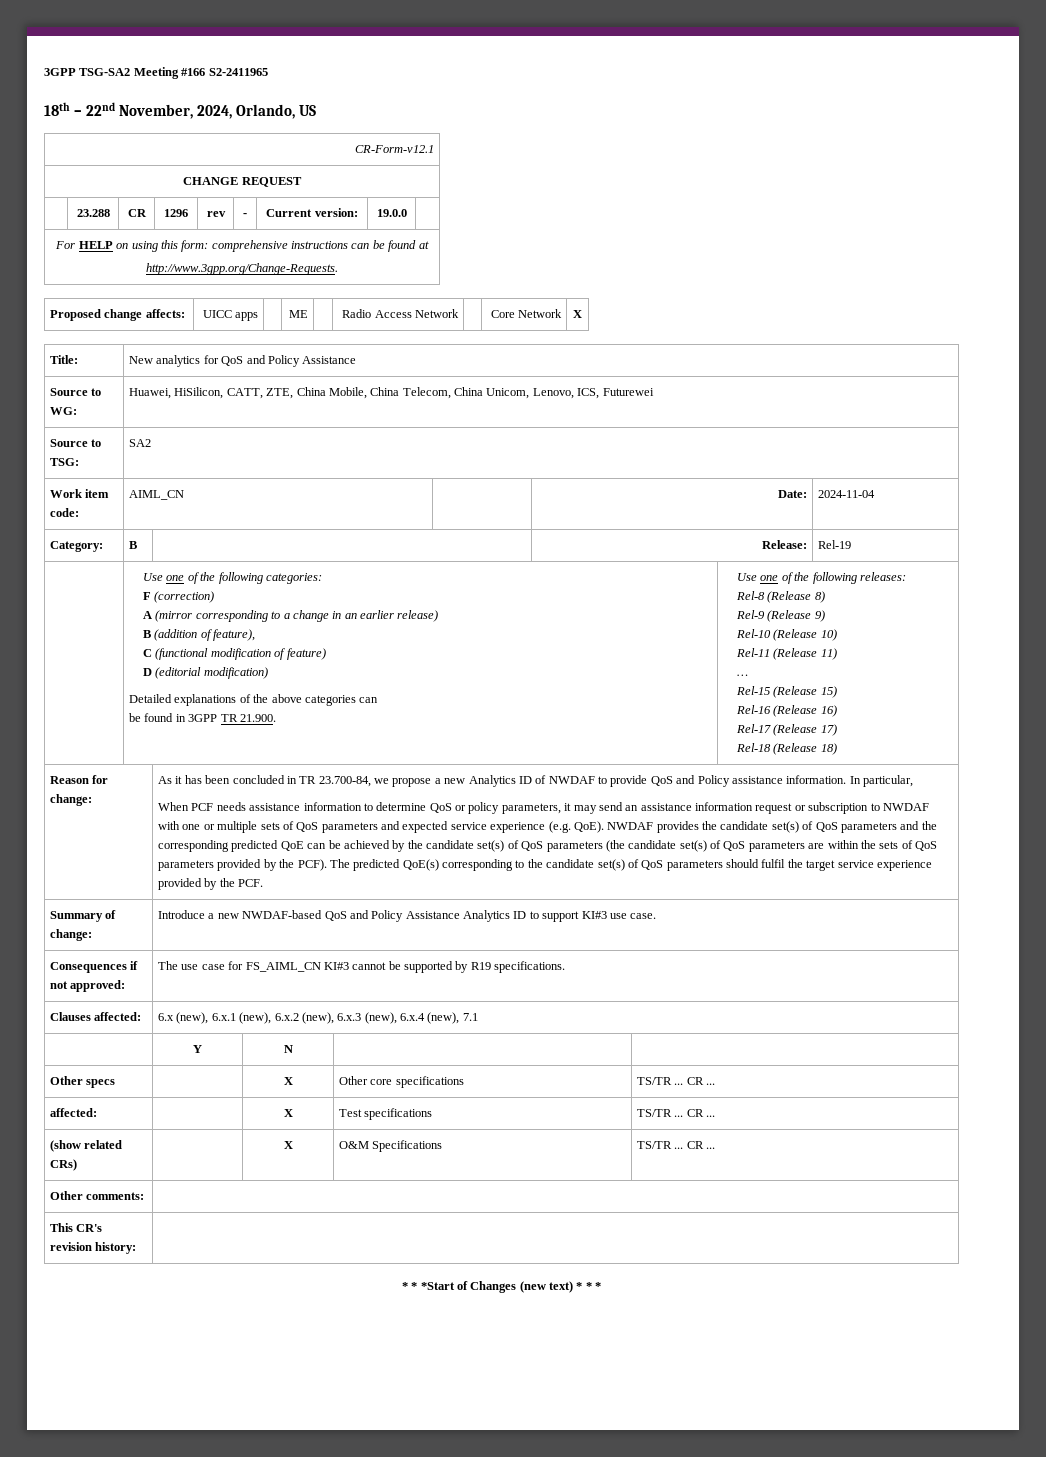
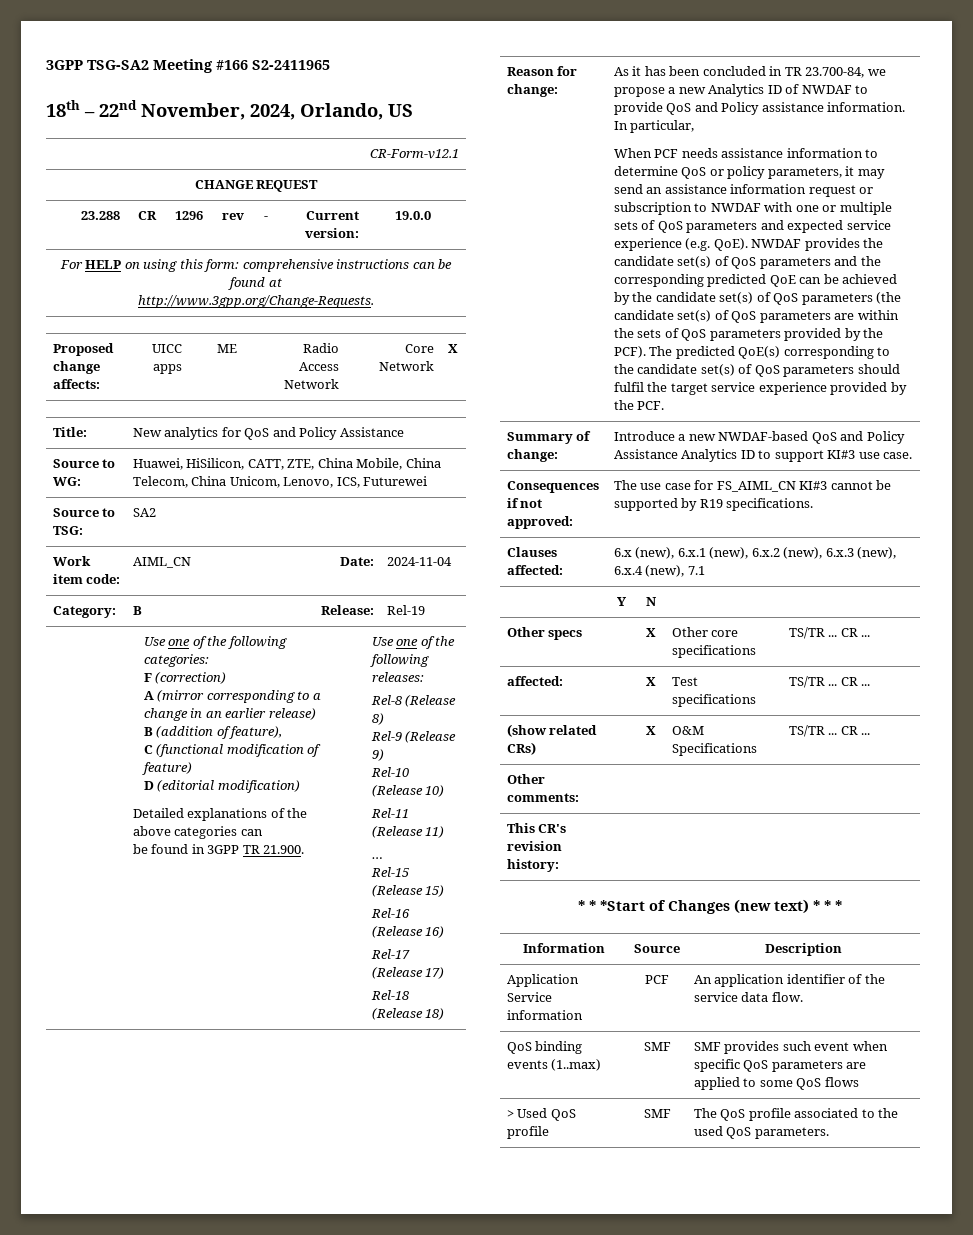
(602, 1286) none -> [522,943,605,953] [634,944,680,953] [765,943,842,956] [506,974,579,987] [506,992,552,1002] [506,1010,583,1020] [645,975,669,984] [693,974,885,987] [693,992,803,1002] [506,1041,583,1054] [506,1059,602,1071] [643,1042,671,1051] [693,1041,888,1054] [693,1059,867,1072] [693,1077,859,1090] [506,1108,576,1121] [506,1126,549,1139] [643,1109,671,1118] [693,1108,899,1121] [693,1126,829,1139] // Information | Source | Description // Application Service information | PCF | An application identifier of the service data flow. // QoS binding events (1..max) | SMF | SMF provides such event when specific QoS parameters are applied to some QoS flows // > Used QoS profile | SMF | The QoS profile associated to the used QoS parameters.

